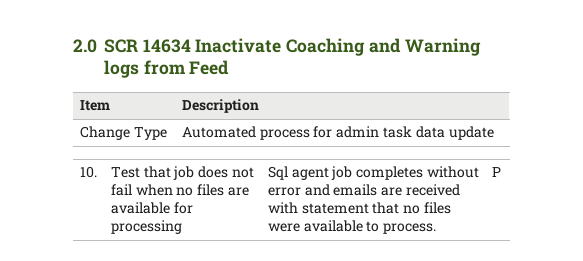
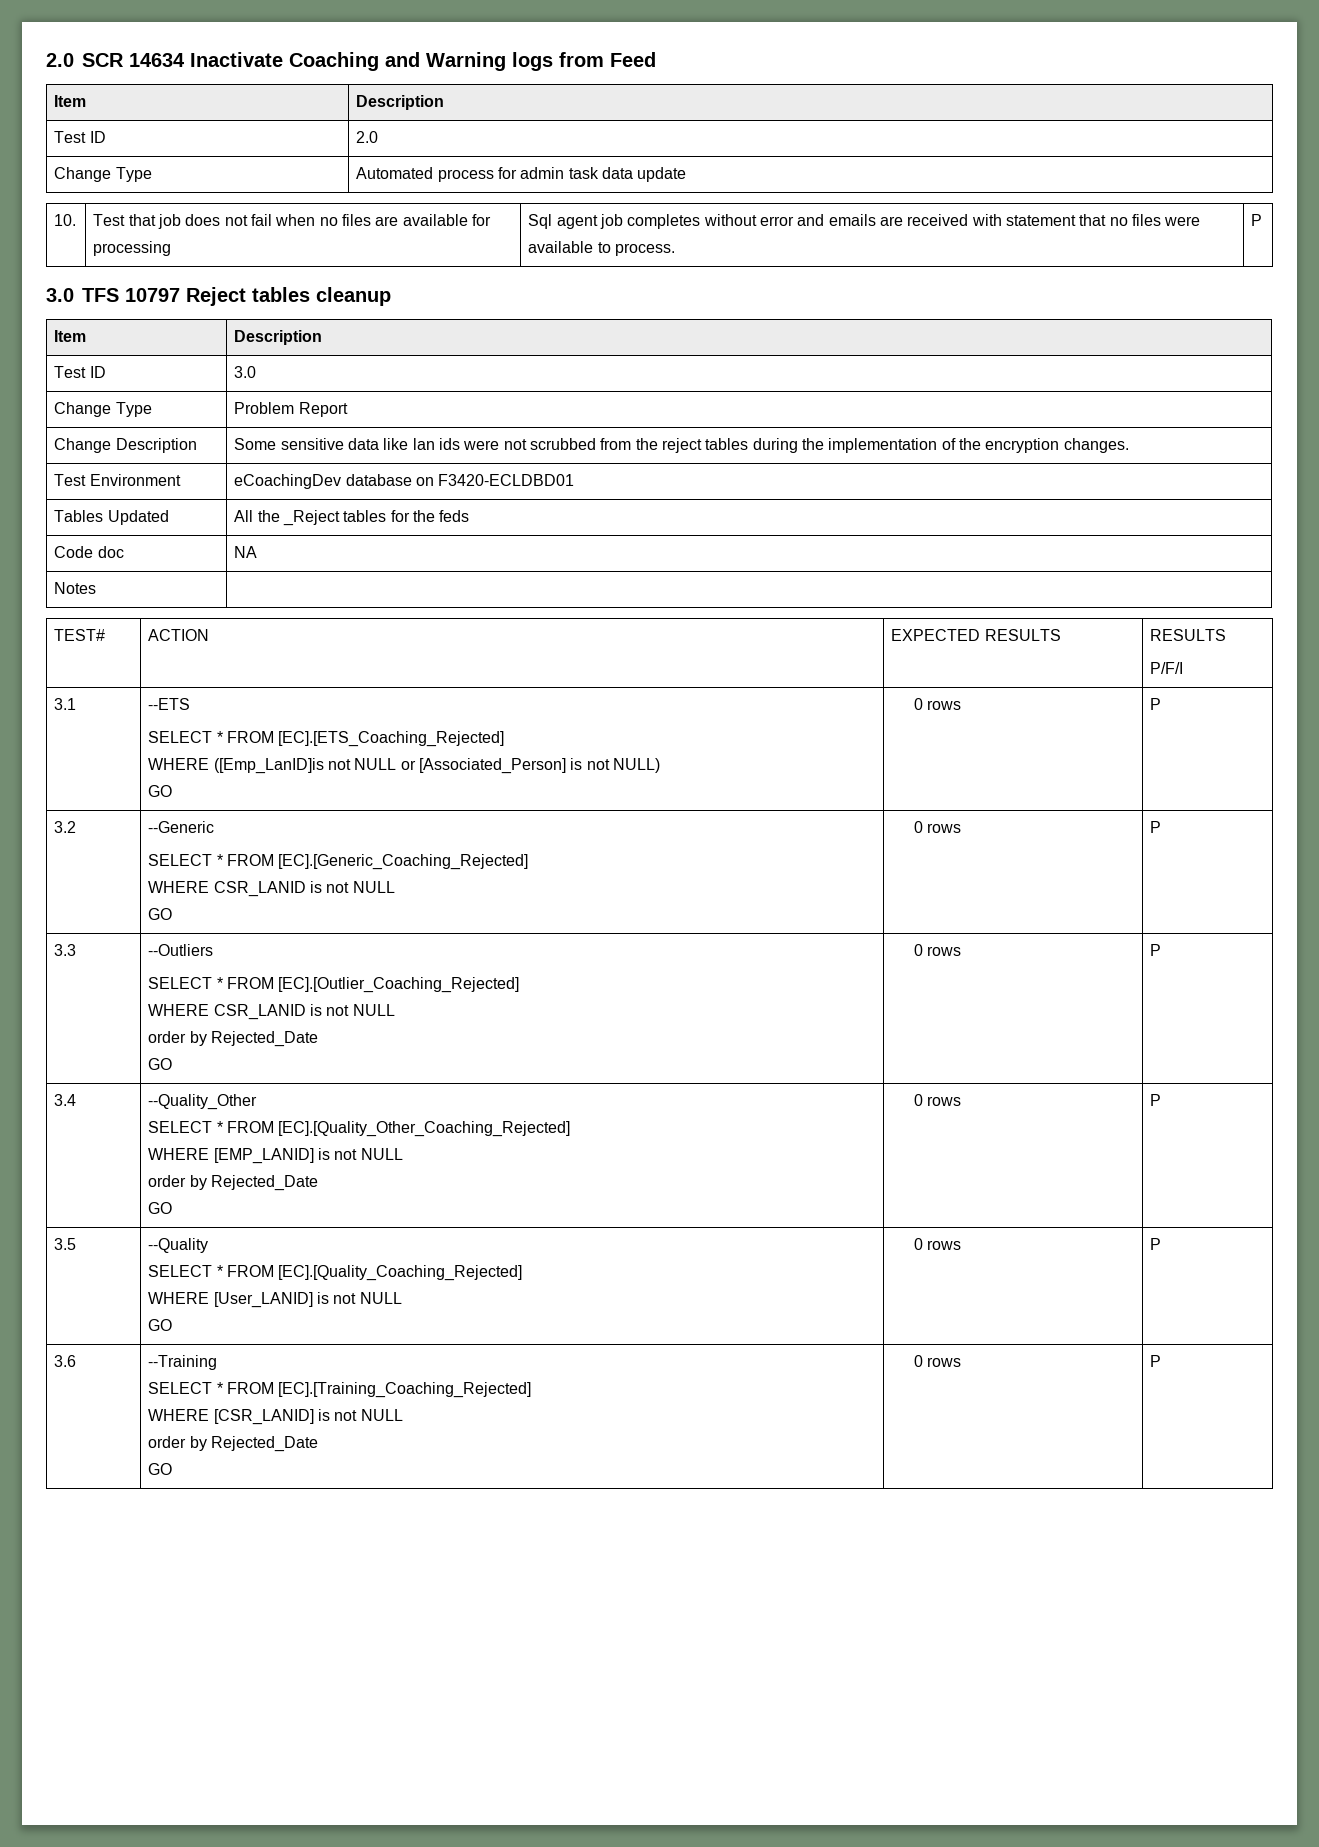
(259, 106) none -> [54,131,106,143] [356,131,379,143] // Test ID | 2.0
(501, 172) none -> [46,287,391,306] [54,330,87,342] [234,330,323,345] [54,366,106,378] [234,366,257,378] [54,402,152,417] [234,402,348,417] [54,438,197,453] [234,438,1129,453] [54,474,181,486] [234,474,575,489] [54,510,169,525] [234,510,470,526] [54,546,124,558] [234,546,258,558] [54,582,97,594] [54,629,106,641] [148,629,210,641] [891,629,1061,641] [1150,629,1227,641] [1150,662,1184,674] [54,698,77,710] [148,698,191,710] [148,731,505,747] [148,758,660,774] [148,785,173,797] [913,698,962,710] [1150,698,1162,710] [54,821,77,833] [148,821,215,833] [148,854,529,870] [148,881,395,897] [148,908,173,920] [913,821,962,833] [1150,821,1162,833] [54,944,77,956] [148,944,214,956] [148,977,520,993] [148,1004,395,1020] [148,1031,319,1047] [148,1058,173,1070] [913,944,962,956] [1150,944,1162,956] [54,1094,77,1106] [148,1094,258,1110] [148,1121,571,1137] [148,1148,403,1164] [148,1175,319,1191] [148,1202,173,1214] [913,1094,962,1106] [1150,1094,1162,1106] [54,1238,77,1250] [148,1238,209,1253] [148,1265,523,1281] [148,1292,402,1308] [148,1319,173,1331] [913,1238,962,1250] [1150,1238,1162,1250] [54,1355,77,1367] [148,1355,218,1370] [148,1382,532,1398] [148,1409,403,1425] [148,1436,319,1452] [148,1463,173,1475] [913,1355,962,1367] [1150,1355,1162,1367] // 3.0 TFS 10797 Reject tables cleanup // Item | Description // Test ID | 3.0 // Change Type | Problem Report // Change Description | Some sensitive data like lan ids were not scrubbed from the reject tables during the implementation of the encryption changes. // Test Environment | eCoachingDev database on F3420-ECLDBD01 // Tables Updated | All the _Reject tables for the feds // Code doc | NA // Notes | // TEST# | ACTION | EXPECTED RESULTS | RESULTS // P/F/I // 3.1 | --ETS // SELECT * FROM [EC].[ETS_Coaching_Rejected] // WHERE ([Emp_LanID]is not NULL or [Associated_Person] is not NULL) // GO | 0 rows | P // 3.2 | --Generic // SELECT * FROM [EC].[Generic_Coaching_Rejected] // WHERE CSR_LANID is not NULL // GO | 0 rows | P // 3.3 | --Outliers // SELECT * FROM [EC].[Outlier_Coaching_Rejected] // WHERE CSR_LANID is not NULL // order by Rejected_Date // GO | 0 rows | P // 3.4 | --Quality_Other // SELECT * FROM [EC].[Quality_Other_Coaching_Rejected] // WHERE [EMP_LANID] is not NULL // order by Rejected_Date // GO | 0 rows | P // 3.5 | --Quality // SELECT * FROM [EC].[Quality_Coaching_Rejected] // WHERE [User_LANID] is not NULL // GO | 0 rows | P // 3.6 | --Training // SELECT * FROM [EC].[Training_Coaching_Rejected] // WHERE [CSR_LANID] is not NULL // order by Rejected_Date // GO | 0 rows | P

